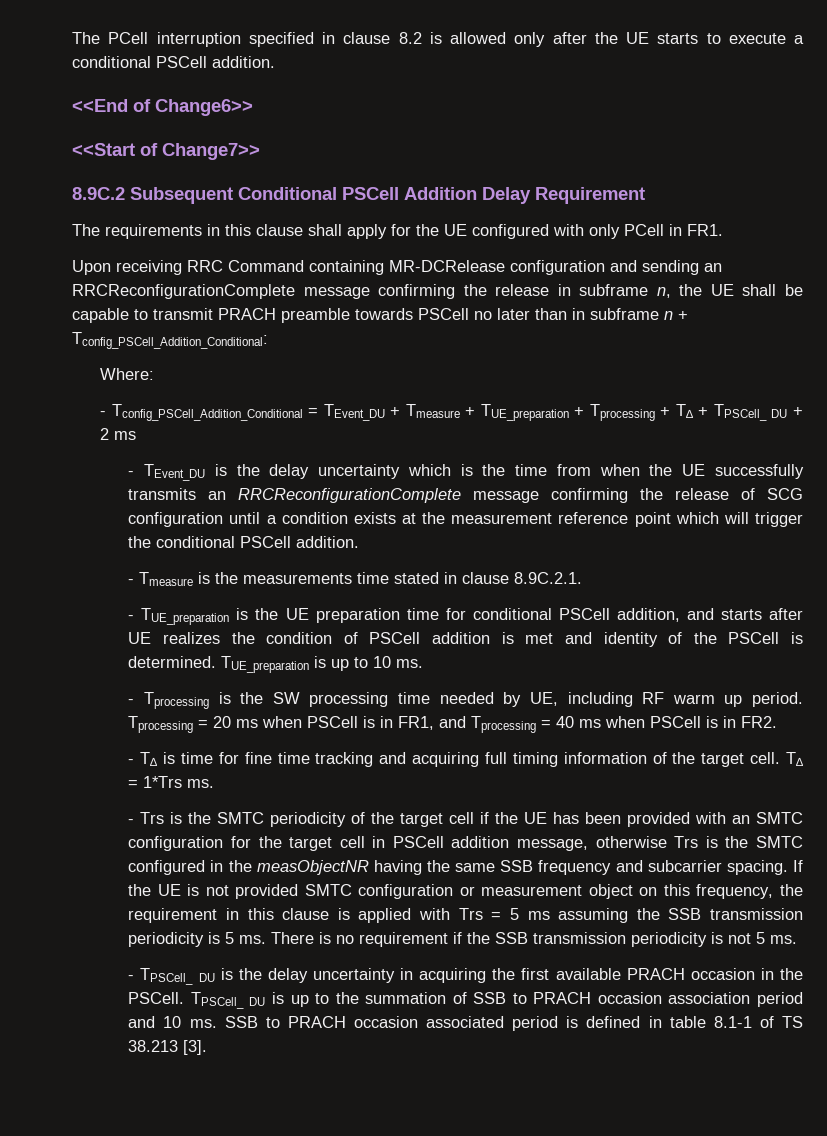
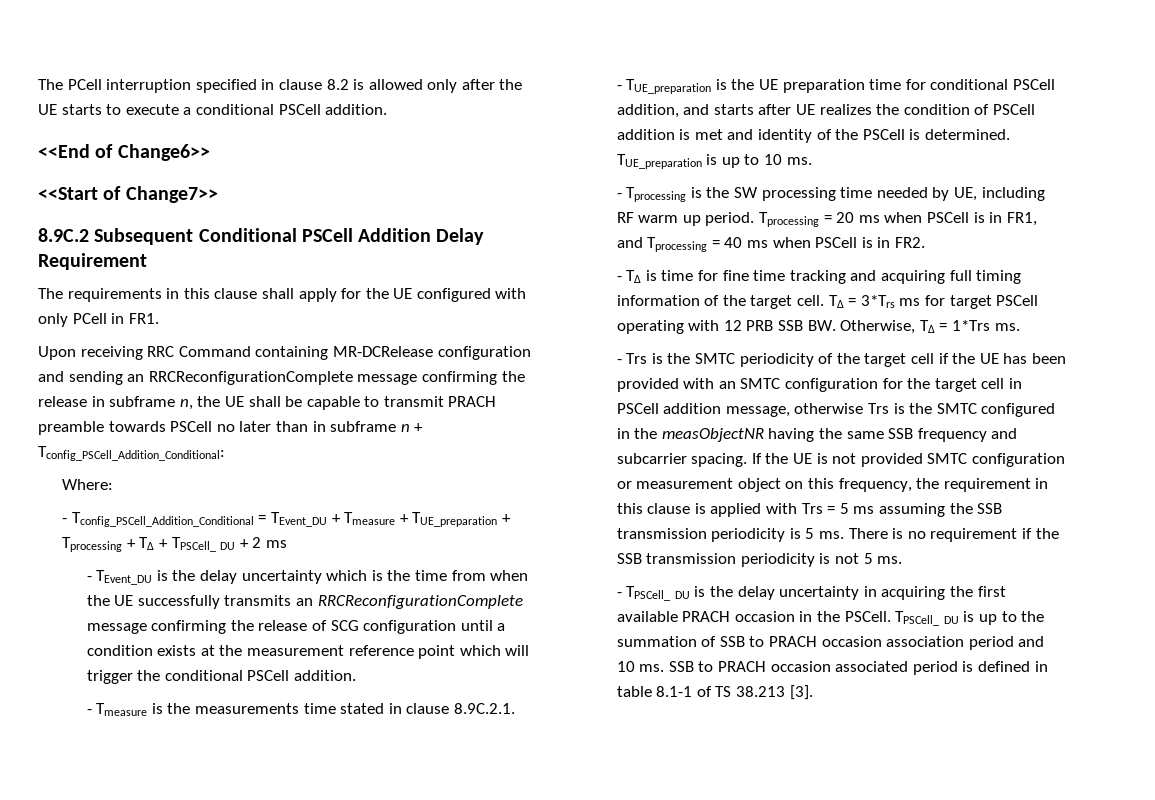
(139, 784) none -> [860,295,1039,309] [616,320,948,334] 3*Trs ms for target PSCell operating with 12 PRB SSB BW. Otherwise, T∆ =

